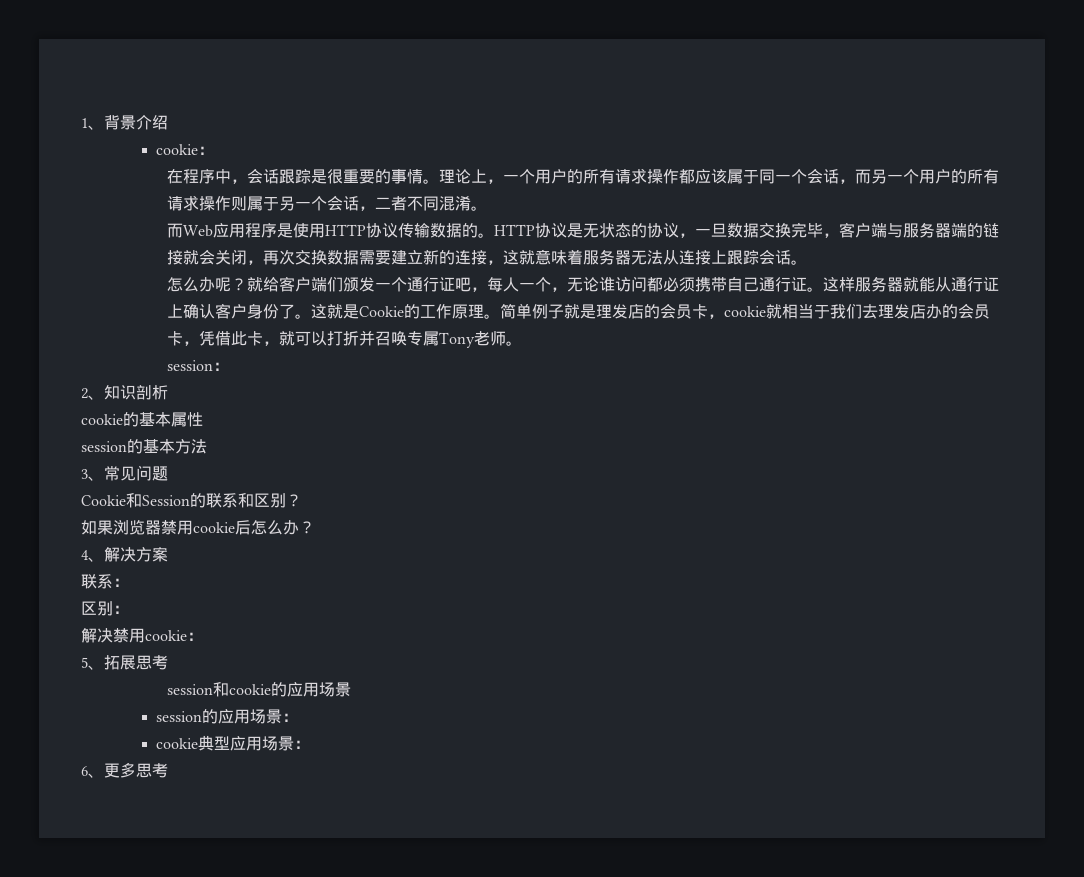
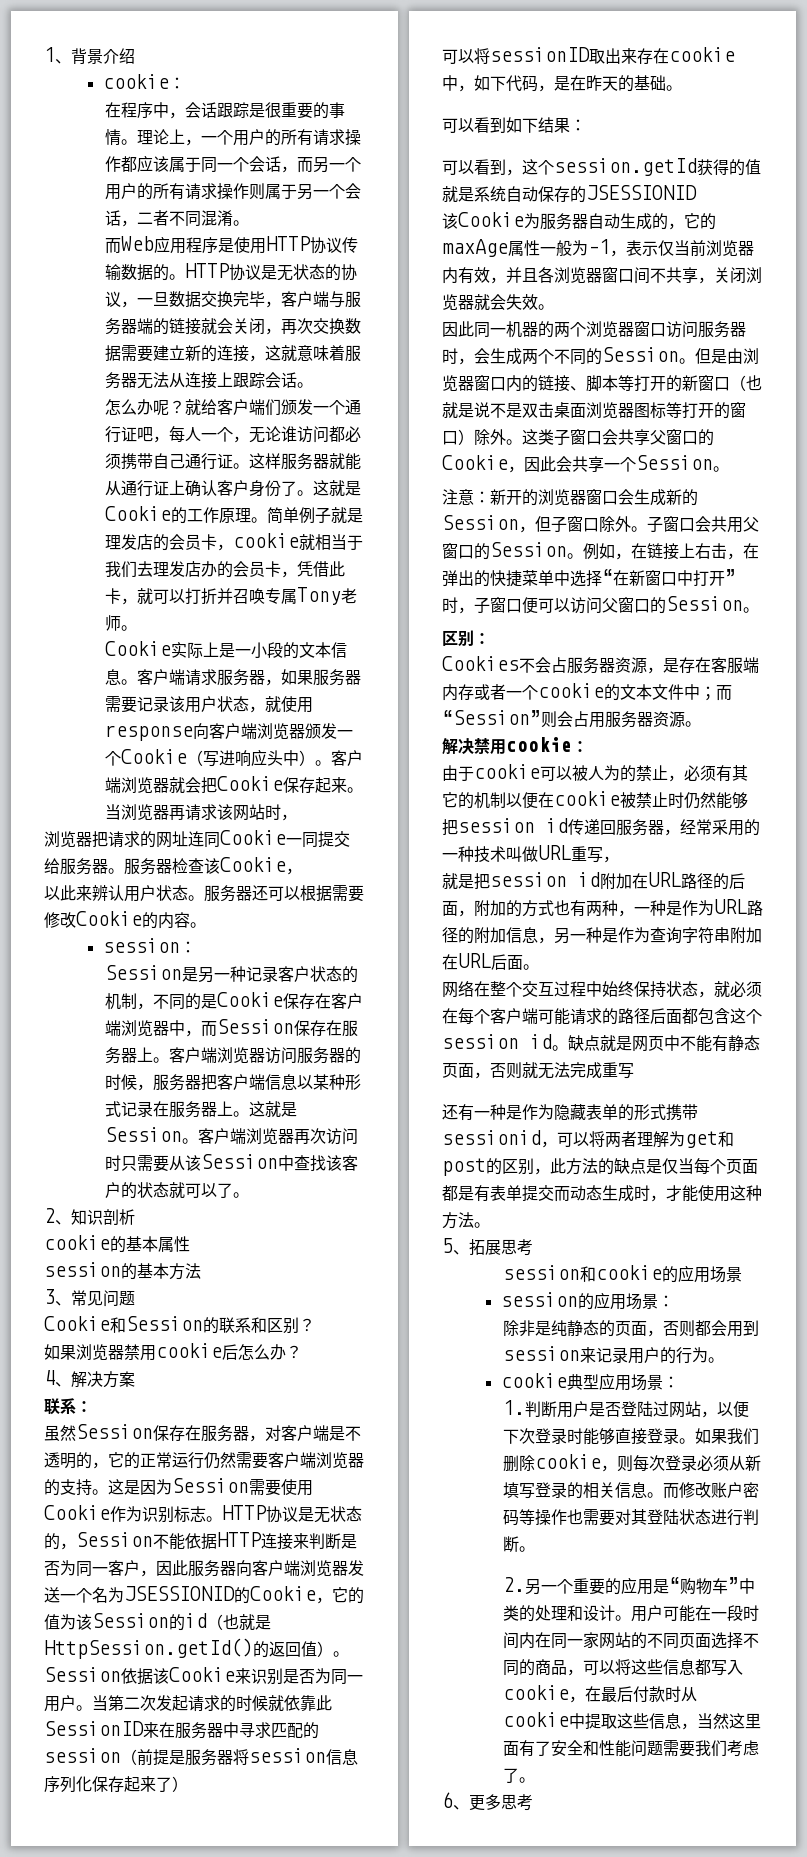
[166,360,229,371] session： -> [105,641,348,659] [105,669,362,686] [105,696,314,713] [105,723,354,741] [105,749,364,767] [105,776,364,794] [105,804,298,821] [44,830,350,848] [44,857,302,875] [44,885,364,902] [44,911,206,929] [102,938,196,953] [105,965,359,983] [105,992,364,1010] [105,1019,359,1037] [105,1047,362,1064] [105,1074,362,1091] [105,1101,298,1118] [105,1127,359,1145] [105,1154,359,1172] [105,1182,250,1199] Cookie实际上是一小段的文本信息。客户端请求服务器，如果服务器需要记录该用户状态，就使用response向客户端浏览器颁发一个Cookie（写进响应头中）。客户端浏览器就会把Cookie保存起来。当浏览器再请求该网站时， // 浏览器把请求的网址连同Cookie一同提交给服务器。服务器检查该Cookie， // 以此来辨认用户状态。服务器还可以根据需要修改Cookie的内容。 // session： // Session是另一种记录客户状态的机制，不同的是Cookie保存在客户端浏览器中，而Session保存在服务器上。客户端浏览器访问服务器的时候，服务器把客户端信息以某种形式记录在服务器上。这就是Session。客户端浏览器再次访问时只需要从该Session中查找该客户的状态就可以了。
[81,601,129,616] [81,628,203,643] 区别： // 解决禁用cookie： -> [44,1424,361,1442] [44,1452,364,1469] [44,1478,313,1496] [44,1505,362,1523] [44,1532,357,1550] [44,1560,364,1577] [44,1586,364,1604] [44,1613,271,1631] [44,1638,349,1659] [44,1667,363,1685] [44,1695,332,1712] [44,1721,319,1739] [44,1748,358,1766] [44,1776,188,1793] [442,47,735,64] [442,75,682,92] [442,117,586,133] [442,158,761,176] [442,185,697,203] [442,212,716,230] [442,239,754,257] [442,267,762,284] [442,294,554,310] [442,321,746,338] [442,347,759,365] [442,375,762,392] [442,402,746,419] [442,429,714,446] [442,455,729,473] [442,489,698,506] [442,515,759,533] [442,542,759,560] [442,569,736,587] [442,596,759,614] [442,630,490,647] [442,656,759,674] [442,683,732,701] [442,710,701,728] [442,737,588,755] [442,764,748,782] [442,791,748,809] [442,818,760,836] [442,845,619,863] [442,872,745,890] [442,899,763,917] [442,927,762,944] [442,953,539,970] [442,980,762,998] [442,1008,762,1025] [442,1034,760,1052] [442,1062,634,1079] [442,1104,698,1121] [442,1130,734,1148] [442,1158,758,1176] [442,1185,762,1202] [442,1212,490,1229] 虽然Session保存在服务器，对客户端是不透明的，它的正常运行仍然需要客户端浏览器的支持。这是因为Session需要使用Cookie作为识别标志。HTTP协议是无状态的，Session不能依据HTTP连接来判断是否为同一客户，因此服务器向客户端浏览器发送一个名为JSESSIONID的Cookie，它的值为该Session的id（也就是HttpSession.getId()的返回值）。Session依据该Cookie来识别是否为同一用户。当第二次发起请求的时候就依靠此SessionID来在服务器中寻求匹配的session（前提是服务器将session信息序列化保存起来了） // 可以将sessionID取出来存在cookie中，如下代码，是在昨天的基础。 // 可以看到如下结果： // 可以看到，这个session.getId获得的值就是系统自动保存的JSESSIONID // 该Cookie为服务器自动生成的，它的maxAge属性一般为–1，表示仅当前浏览器内有效，并且各浏览器窗口间不共享，关闭浏览器就会失效。 // 因此同一机器的两个浏览器窗口访问服务器时，会生成两个不同的Session。但是由浏览器窗口内的链接、脚本等打开的新窗口（也就是说不是双击桌面浏览器图标等打开的窗口）除外。这类子窗口会共享父窗口的Cookie，因此会共享一个Session。 // 注意：新开的浏览器窗口会生成新的Session，但子窗口除外。子窗口会共用父窗口的Session。例如，在链接上右击，在弹出的快捷菜单中选择“在新窗口中打开”时，子窗口便可以访问父窗口的Session。 // 区别： // Cookies不会占服务器资源，是存在客服端内存或者一个cookie的文本文件中；而“Session”则会占用服务器资源。 // 解决禁用cookie： // 由于cookie可以被人为的禁止，必须有其它的机制以便在cookie被禁止时仍然能够把session id传递回服务器，经常采用的一种技术叫做URL重写， // 就是把session id附加在URL路径的后面，附加的方式也有两种，一种是作为URL路径的附加信息，另一种是作为查询字符串附加在URL后面。 // 网络在整个交互过程中始终保持状态，就必须在每个客户端可能请求的路径后面都包含这个session id。缺点就是网页中不能有静态页面，否则就无法完成重写 // 还有一种是作为隐藏表单的形式携带sessionid，可以将两者理解为get和post的区别，此方法的缺点是仅当每个页面都是有表单提交而动态生成时，才能使用这种方法。
(298, 717) none -> [503,1320,760,1337] [503,1346,725,1364] // 除非是纯静态的页面，否则都会用到session来记录用户的行为。
(310, 744) none -> [503,1400,750,1418] [503,1428,760,1445] [503,1454,762,1472] [503,1482,760,1499] [503,1509,760,1526] [503,1536,536,1552] [503,1577,756,1595] [503,1605,760,1622] [503,1632,760,1649] [503,1659,744,1676] [503,1685,698,1703] [503,1712,762,1730] [503,1740,760,1757] [503,1768,536,1783] // 1.判断用户是否登陆过网站，以便下次登录时能够直接登录。如果我们删除cookie，则每次登录必须从新填写登录的相关信息。而修改账户密码等操作也需要对其登陆状态进行判断。 // 2.另一个重要的应用是“购物车”中类的处理和设计。用户可能在一段时间内在同一家网站的不同页面选择不同的商品，可以将这些信息都写入cookie，在最后付款时从cookie中提取这些信息，当然这里面有了安全和性能问题需要我们考虑了。

